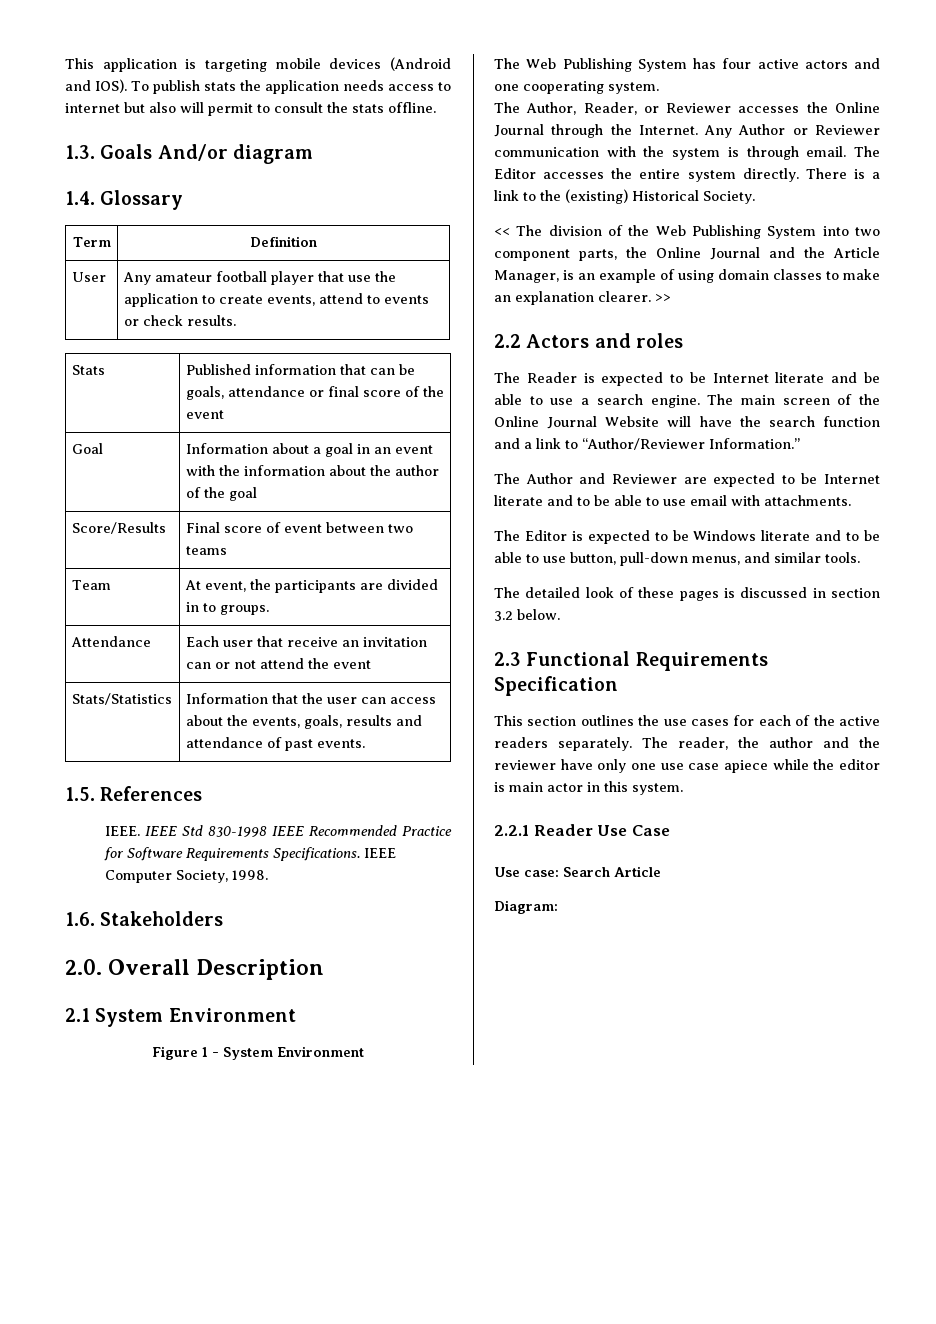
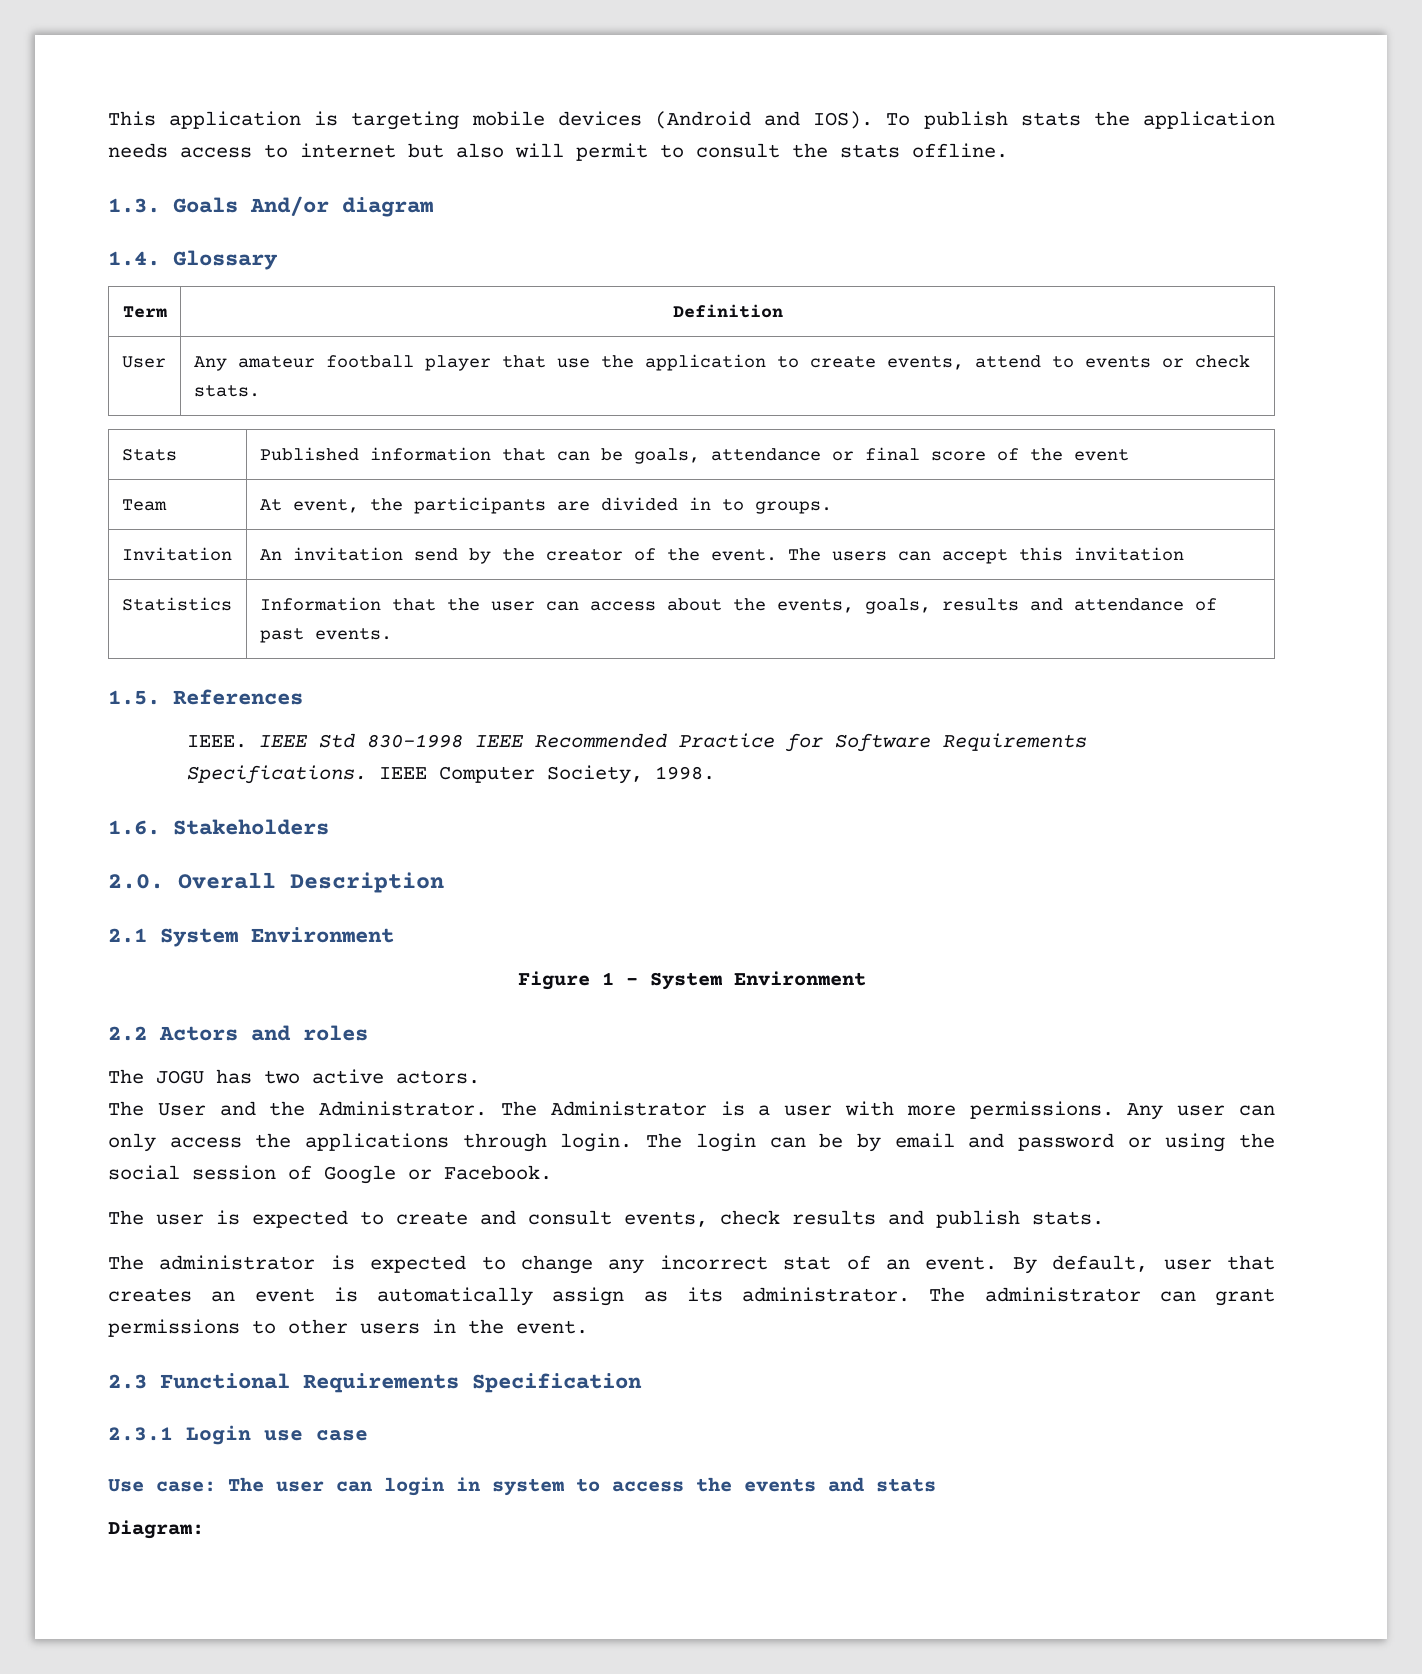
[186,315,236,326] results. -> [193,385,260,397] stats.
[71,443,103,454] [185,443,433,457] [185,465,439,476] [185,487,257,501] [71,522,166,534] [185,522,413,533] [185,546,227,555] // Goal | Information about a goal in an event with the information about the author of the goal // Score/Results | Final score of event between two teams -> (1129, 455) none
[70,636,151,647] [185,636,427,647] [185,658,371,669] [71,693,172,705] Attendance | Each user that receive an invitation can or not attend the event // Stats/Statistics -> [121,547,232,561] [259,547,1184,564] [121,597,232,611] Invitation | An invitation send by the creator of the event. The users can accept this invitation // Statistics
[494,58,880,72] [494,81,659,94] [494,102,880,115] [494,124,880,138] [494,146,880,160] [494,168,880,182] [494,189,755,204] [494,225,880,239] [494,247,880,261] [494,269,880,283] [494,291,671,305] // The Web Publishing System has four active actors and one cooperating system. // The Author, Reader, or Reviewer accesses the Online Journal through the Internet. Any Author or Reviewer communication with the system is through email. The Editor accesses the entire system directly. There is a link to the (existing) Historical Society. // << The division of the Web Publishing System into two component parts, the Online Journal and the Article Manager, is an example of using domain classes to make an explanation clearer. >> -> (866, 978) none
[526,372,880,386] [494,394,880,408] [494,416,880,429] [494,438,800,450] [494,473,880,487] [494,495,851,506] [494,530,880,544] [494,552,860,566] [494,587,880,601] [494,609,560,621] [494,651,768,671] [494,676,618,696] [494,715,880,726] [494,737,880,751] [494,759,880,773] [494,781,683,795] [494,824,670,836] [494,866,661,877] Reader is expected to be Internet literate and be able to use a search engine. The main screen of the Online Journal Website will have the search function and a link to “Author/Reviewer Information.” // The Author and Reviewer are expected to be Internet literate and to be able to use email with attachments. // The Editor is expected to be Windows literate and to be able to use button, pull-down menus, and similar tools. // The detailed look of these pages is discussed in section 3.2 below. // 2.3 Functional Requirements Specification // This section outlines the use cases for each of the active readers separately. The reader, the author and the reviewer have only one use case apiece while the editor is main actor in this system. // 2.2.1 Reader Use Case // Use case: Search Article -> [156,1069,480,1084] [108,1101,1275,1120] [108,1133,1275,1152] [108,1165,552,1184] [108,1210,1104,1228] [108,1255,1275,1274] [108,1287,1275,1306] [108,1319,588,1337] [108,1373,642,1393] [108,1425,368,1445] [108,1477,936,1496] JOGU has two active actors. // The User and the Administrator. The Administrator is a user with more permissions. Any user can only access the applications through login. The login can be by email and password or using the social session of Google or Facebook. // The user is expected to create and consult events, check results and publish stats. // The administrator is expected to change any incorrect stat of an event. By default, user that creates an event is automatically assign as its administrator. The administrator can grant permissions to other users in the event. // 2.3 Functional Requirements Specification // 2.3.1 Login use case // Use case: The user can login in system to access the events and stats

